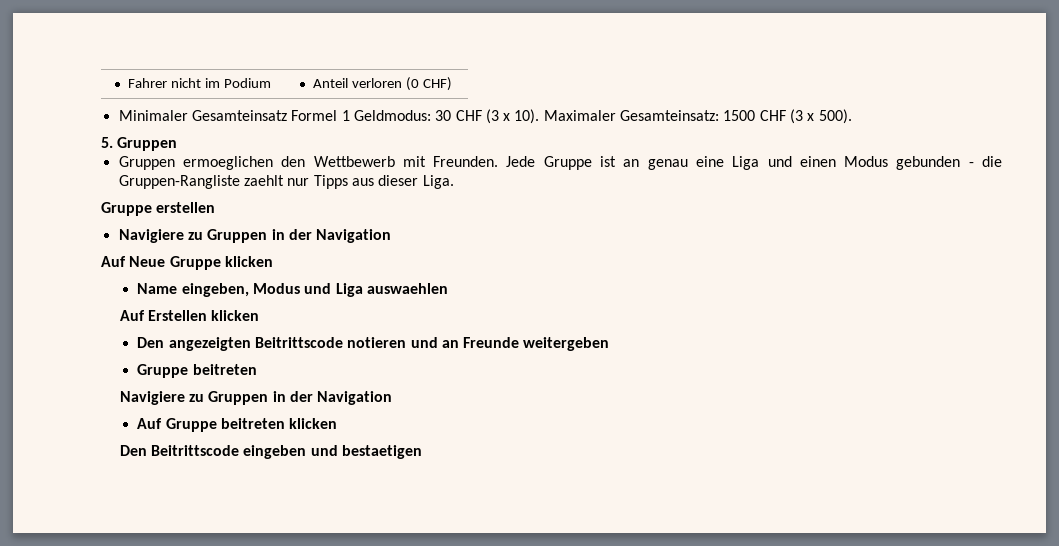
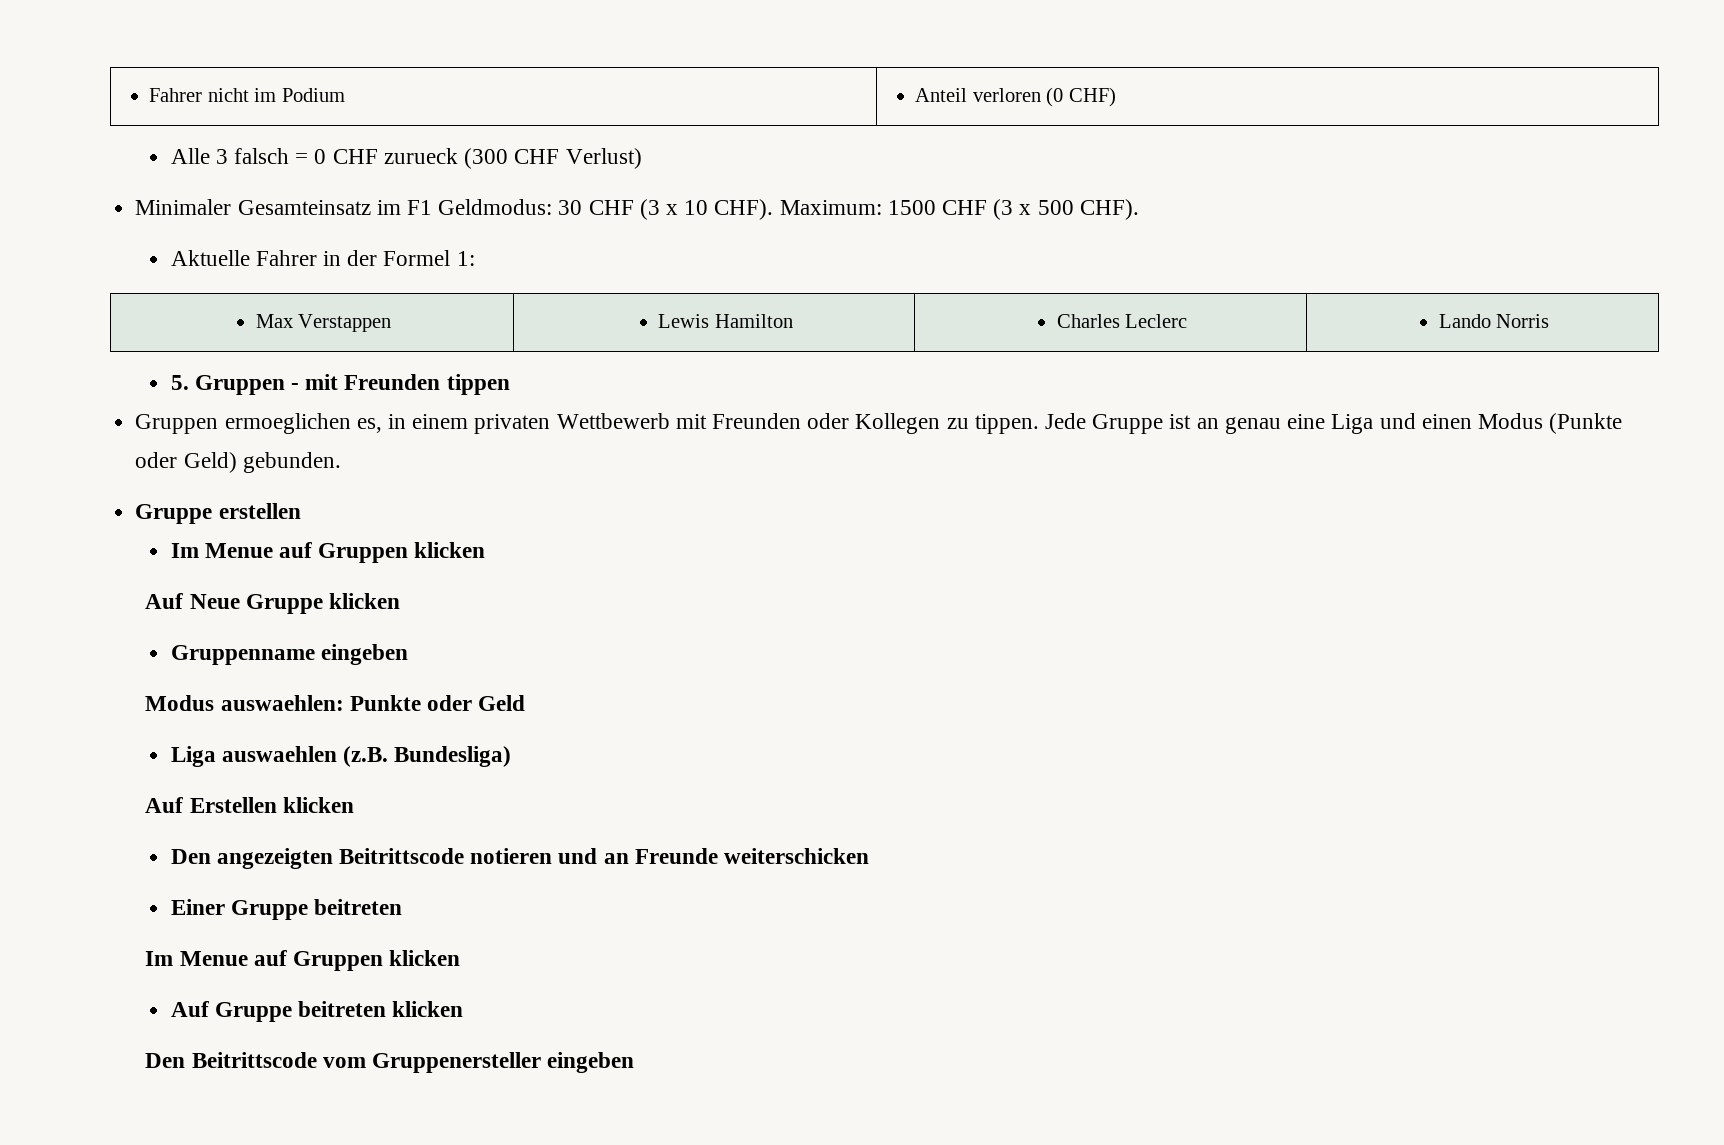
(452, 84) none -> [170,148,642,169] // Alle 3 falsch = 0 CHF zurueck (300 CHF Verlust)
[291,110,350,121] Formel 1 -> [376,200,432,215] im F1
[514,109,720,124] 10). Maximaler Gesamteinsatz: -> [684,199,882,220] 10 CHF). Maximum:
[818,109,852,124] [101,137,178,151] [118,156,499,170] 500). // 5. Gruppen // Gruppen ermoeglichen den Wettbewerb mit Freunden. -> [1037,199,1139,220] [170,250,475,266] [255,314,392,332] [658,314,793,328] [1056,314,1188,328] [1438,314,1550,328] [170,374,510,395] [135,413,1039,434] 500 CHF). // Aktuelle Fahrer in der Formel 1: // Max Verstappen | Lewis Hamilton | Charles Leclerc | Lando Norris // 5. Gruppen - mit Freunden tippen // Gruppen ermoeglichen es, in einem privaten Wettbewerb mit Freunden oder Kollegen zu tippen.
[896,156,1002,170] [118,175,454,189] [101,202,216,216] [118,229,392,243] [101,256,273,270] [137,283,332,297] gebunden - die Gruppen-Rangliste zaehlt nur Tipps aus dieser Liga. // Gruppe erstellen // Navigiere zu Gruppen in der Navigation // Auf Neue Gruppe klicken // Name eingeben, Modus und -> [1549,413,1623,434] [135,452,341,473] [135,503,301,524] [170,542,486,563] [145,593,400,614] [170,644,408,665] [145,695,526,711] (Punkte oder Geld) gebunden. // Gruppe erstellen // Im Menue auf Gruppen klicken // Auf Neue Gruppe klicken // Gruppenname eingeben // Modus auswaehlen: Punkte oder Geld //
(448, 288) none -> [343,746,512,767] (z.B. Bundesliga)
[523,337,610,351] weitergeben // -> [724,848,870,864] [170,899,225,915] weiterschicken // Einer
[119,391,393,405] Navigiere zu Gruppen in der Navigation -> [145,950,461,971] Im Menue auf Gruppen klicken
[243,445,422,459] eingeben und bestaetigen -> [322,1052,635,1073] vom Gruppenersteller eingeben

